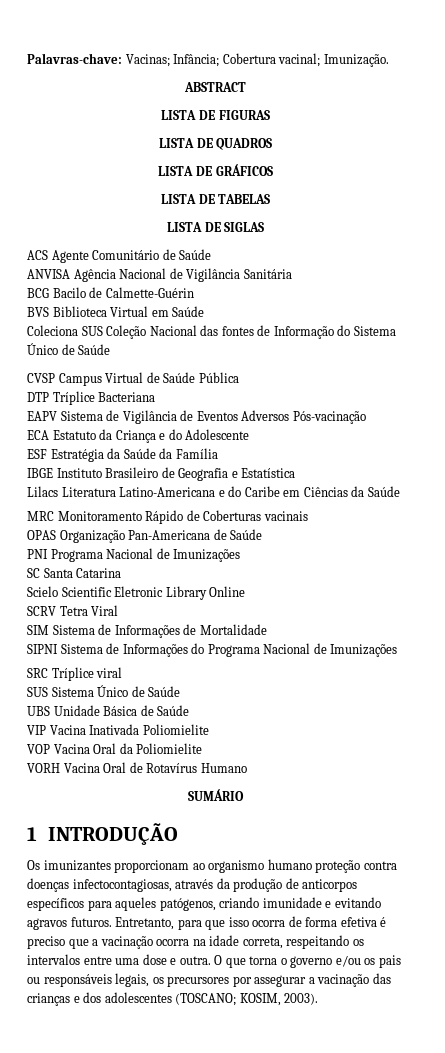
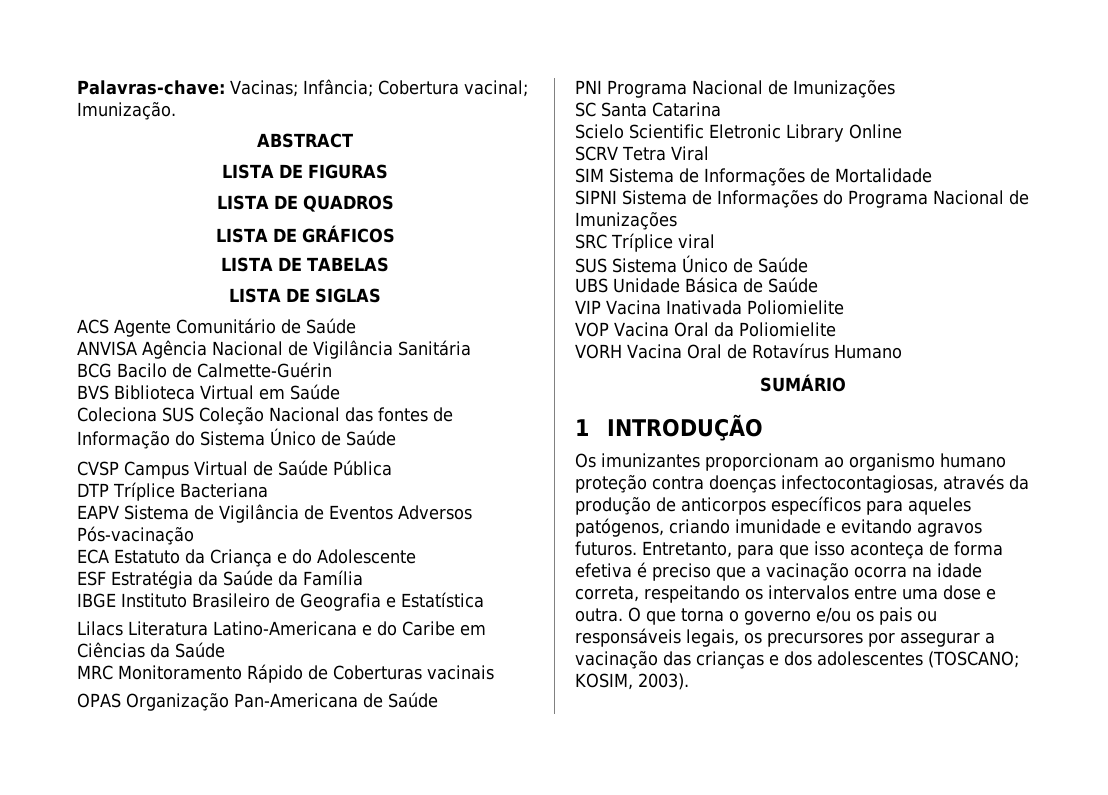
[252,920,286,927] ocorra -> [850,542,924,559] aconteça

